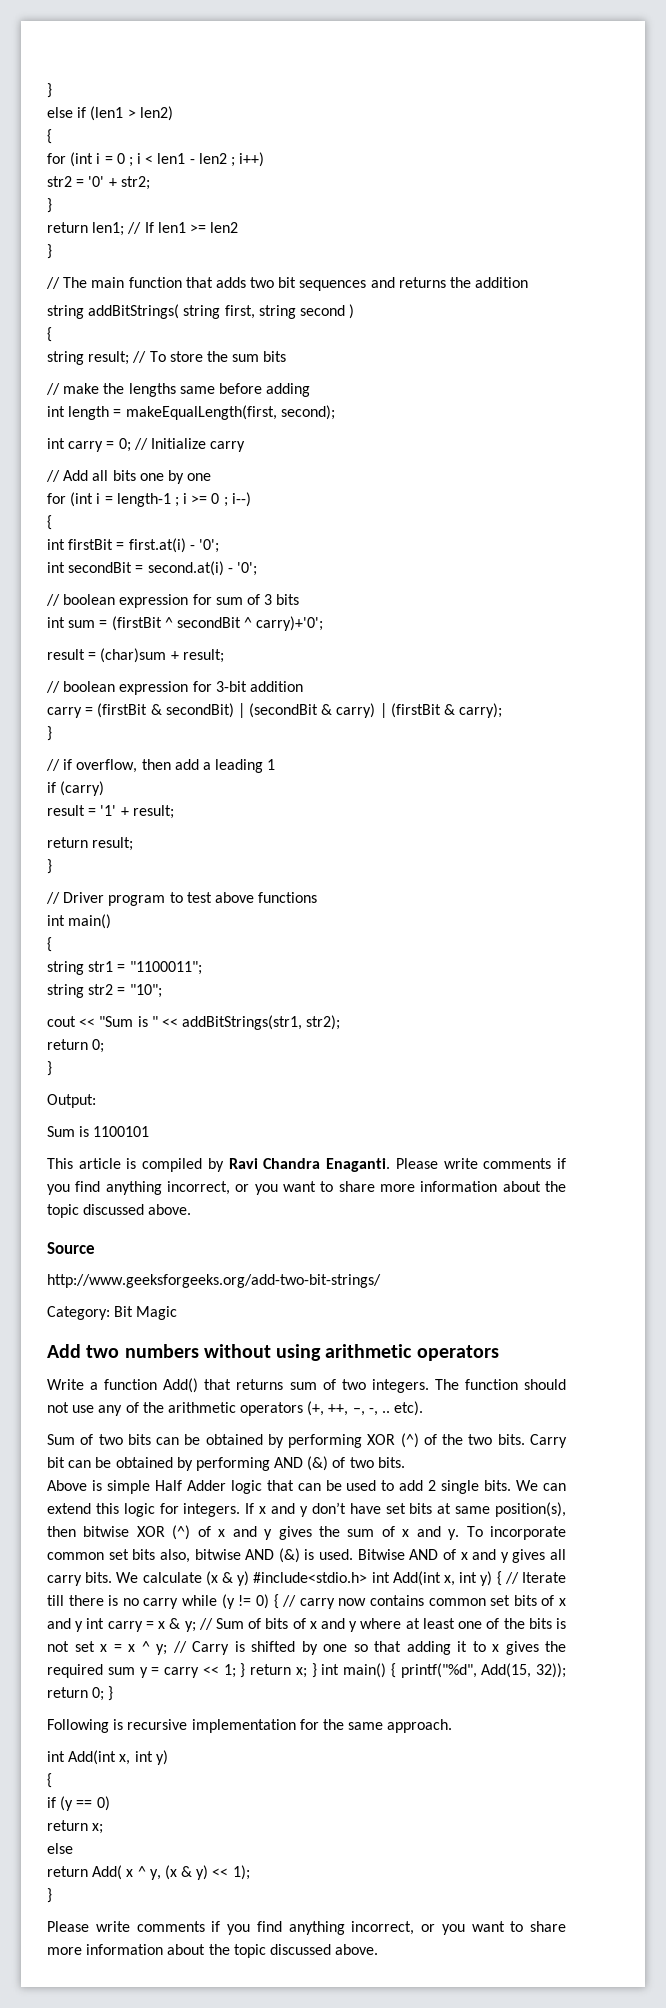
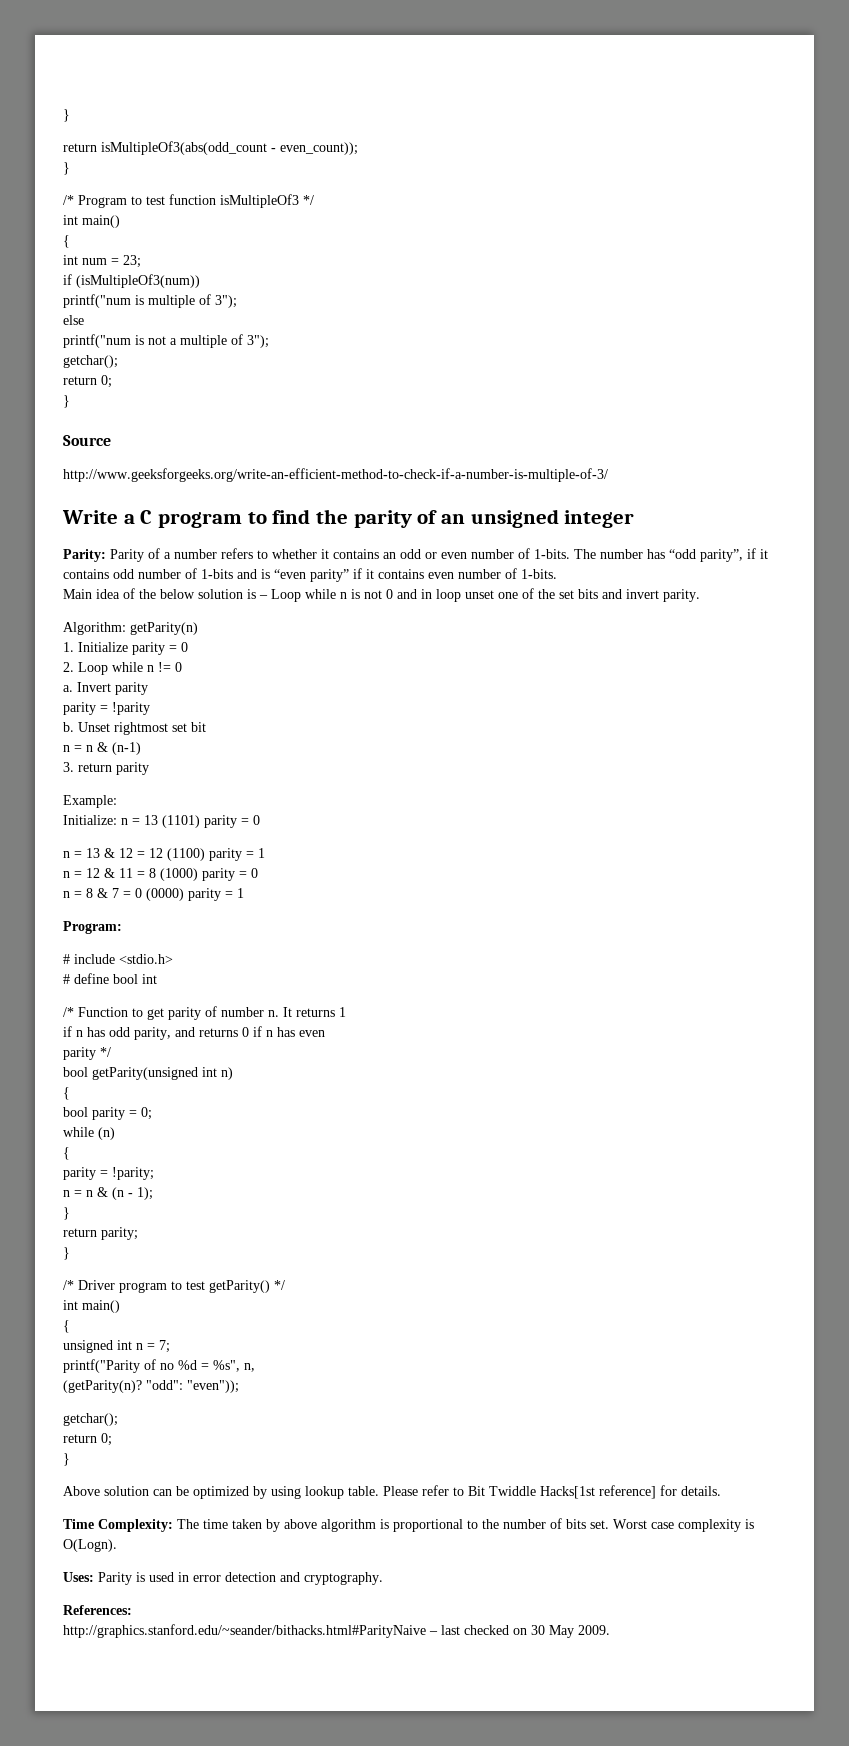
[47,83,52,98] [47,106,173,121] [47,129,52,144] [47,152,265,167] [47,176,150,190] [47,198,52,213] [47,222,239,236] [47,244,52,259] [46,277,529,291] [47,304,355,319] [47,327,52,342] [47,351,287,365] [46,383,311,397] [47,405,335,420] [47,438,246,452] [46,470,212,484] [47,492,251,507] [47,515,52,530] [47,538,219,553] [47,561,257,576] [46,594,300,608] [47,616,324,631] [47,648,224,663] [46,681,303,695] [47,703,503,718] [47,726,52,741] [46,759,276,773] [47,781,105,796] [47,805,174,819] [47,837,134,851] [47,859,52,874] [46,892,318,906] [47,914,112,929] [47,937,52,952] [47,961,202,975] [47,984,162,998] [47,1015,341,1030] [47,1039,105,1053] [47,1061,52,1076] [47,1094,96,1108] [47,1126,150,1137] [47,1158,566,1172] [47,1181,566,1195] [47,1204,192,1218] [47,1242,95,1254] [47,1274,381,1288] [47,1306,178,1320] [47,1344,499,1361] [47,1378,566,1393] [47,1401,424,1416] [47,1433,567,1448] [47,1456,405,1471] [47,1480,566,1494] [47,1502,567,1517] [47,1525,566,1540] [47,1548,566,1563] [47,1571,566,1586] [47,1594,566,1609] [47,1618,566,1632] [47,1641,566,1655] [47,1663,566,1678] [47,1686,114,1701] [47,1719,453,1733] [47,1750,168,1765] [47,1773,52,1788] [47,1796,110,1811] [47,1820,104,1834] [47,1843,73,1854] [47,1865,250,1880] [47,1888,52,1903] [47,1921,566,1935] [47,1944,379,1958] } // else if (len1 > len2) // { // for (int i = 0 ; i < len1 - len2 ; i++) // str2 = '0' + str2; // } // return len1; // If len1 >= len2 // } // // The main function that adds two bit sequences and returns the addition // string addBitStrings( string first, string second ) // { // string result; // To store the sum bits // // make the lengths same before adding // int length = makeEqualLength(first, second); // int carry = 0; // Initialize carry // // Add all bits one by one // for (int i = length-1 ; i >= 0 ; i--) // { // int firstBit = first.at(i) - '0'; // int secondBit = second.at(i) - '0'; // // boolean expression for sum of 3 bits // int sum = (firstBit ^ secondBit ^ carry)+'0'; // result = (char)sum + result; // // boolean expression for 3-bit addition // carry = (firstBit & secondBit) | (secondBit & carry) | (firstBit & carry); // } // // if overflow, then add a leading 1 // if (carry) // result = '1' + result; // return result; // } // // Driver program to test above functions // int main() // { // string str1 = "1100011"; // string str2 = "10"; // cout << "Sum is " << addBitStrings(str1, str2); // return 0; // } // Output: // Sum is 1100101 // This article is compiled by Ravi Chandra Enaganti. Please write comments if you find anything incorrect, or you want to share more information about the topic discussed above. // Source // http://www.geeksforgeeks.org/add-two-bit-strings/ // Category: Bit Magic // Add two numbers without using arithmetic operators // Write a function Add() that returns sum of two integers. The function should not use any of the arithmetic operators (+, ++, –, -, .. etc). // Sum of two bits can be obtained by performing XOR (^) of the two bits. Carry bit can be obtained by performing AND (&) of two bits. // Above is simple Half Adder logic that can be used to add 2 single bits. We can extend this logic for integers. If x and y don’t have set bits at same position(s), then bitwise XOR (^) of x and y gives the sum of x and y. To incorporate common set bits also, bitwise AND (&) is used. Bitwise AND of x and y gives all carry bits. We calculate (x & y) #include<stdio.h> int Add(int x, int y) { // Iterate till there is no carry while (y != 0) { // carry now contains common set bits of x and y int carry = x & y; // Sum of bits of x and y where at least one of the bits is not set x = x ^ y; // Carry is shifted by one so that adding it to x gives the required sum y = carry << 1; } return x; } int main() { printf("%d", Add(15, 32)); return 0; } // Following is recursive implementation for the same approach. // int Add(int x, int y) // { // if (y == 0) // return x; // else // return Add( x ^ y, (x & y) << 1); // } // Please write comments if you find anything incorrect, or you want to share more information about the topic discussed above. -> [63,109,70,122] [63,141,358,155] [63,162,70,175] [63,194,314,208] [63,215,120,228] [63,235,70,248] [63,255,141,268] [63,274,200,288] [63,294,237,308] [63,315,84,325] [63,334,269,348] [63,355,118,368] [63,375,112,388] [63,395,70,408] [63,435,111,446] [63,468,608,482] [62,509,635,528] [63,548,768,562] [63,568,557,582] [63,588,700,602] [63,622,198,635] [63,642,188,655] [63,662,182,675] [63,682,148,695] [63,702,150,715] [63,722,206,735] [63,742,141,755] [63,762,149,775] [63,795,117,808] [63,815,260,828] [63,848,265,861] [63,868,258,881] [63,888,244,901] [63,921,122,934] [63,954,173,964] [63,973,157,984] [63,1006,346,1020] [63,1026,325,1040] [63,1047,111,1060] [63,1067,233,1080] [63,1087,70,1100] [63,1107,152,1120] [63,1127,115,1140] [63,1147,70,1160] [63,1167,154,1180] [63,1187,153,1200] [63,1207,70,1220] [63,1227,138,1240] [63,1247,70,1260] [63,1280,285,1293] [63,1300,120,1313] [63,1320,70,1333] [63,1340,170,1353] [63,1359,255,1373] [63,1380,239,1393] [63,1413,118,1426] [63,1433,112,1446] [63,1453,70,1466] [63,1485,721,1499] [63,1518,754,1532] [63,1539,117,1552] [63,1572,383,1585] [63,1605,132,1615] [63,1624,610,1638] } // return isMultipleOf3(abs(odd_count - even_count)); // } // /* Program to test function isMultipleOf3 */ // int main() // { // int num = 23; // if (isMultipleOf3(num)) // printf("num is multiple of 3"); // else // printf("num is not a multiple of 3"); // getchar(); // return 0; // } // Source // http://www.geeksforgeeks.org/write-an-efficient-method-to-check-if-a-number-is-multiple-of-3/ // Write a C program to find the parity of an unsigned integer // Parity: Parity of a number refers to whether it contains an odd or even number of 1-bits. The number has “odd parity”, if it contains odd number of 1-bits and is “even parity” if it contains even number of 1-bits. // Main idea of the below solution is – Loop while n is not 0 and in loop unset one of the set bits and invert parity. // Algorithm: getParity(n) // 1. Initialize parity = 0 // 2. Loop while n != 0 // a. Invert parity // parity = !parity // b. Unset rightmost set bit // n = n & (n-1) // 3. return parity // Example: // Initialize: n = 13 (1101) parity = 0 // n = 13 & 12 = 12 (1100) parity = 1 // n = 12 & 11 = 8 (1000) parity = 0 // n = 8 & 7 = 0 (0000) parity = 1 // Program: // # include <stdio.h> // # define bool int // /* Function to get parity of number n. It returns 1 // if n has odd parity, and returns 0 if n has even // parity */ // bool getParity(unsigned int n) // { // bool parity = 0; // while (n) // { // parity = !parity; // n = n & (n - 1); // } // return parity; // } // /* Driver program to test getParity() */ // int main() // { // unsigned int n = 7; // printf("Parity of no %d = %s", n, // (getParity(n)? "odd": "even")); // getchar(); // return 0; // } // Above solution can be optimized by using lookup table. Please refer to Bit Twiddle Hacks[1st reference] for details. // Time Complexity: The time taken by above algorithm is proportional to the number of bits set. Worst case complexity is O(Logn). // Uses: Parity is used in error detection and cryptography. // References: // http://graphics.stanford.edu/~seander/bithacks.html#ParityNaive – last checked on 30 May 2009.

